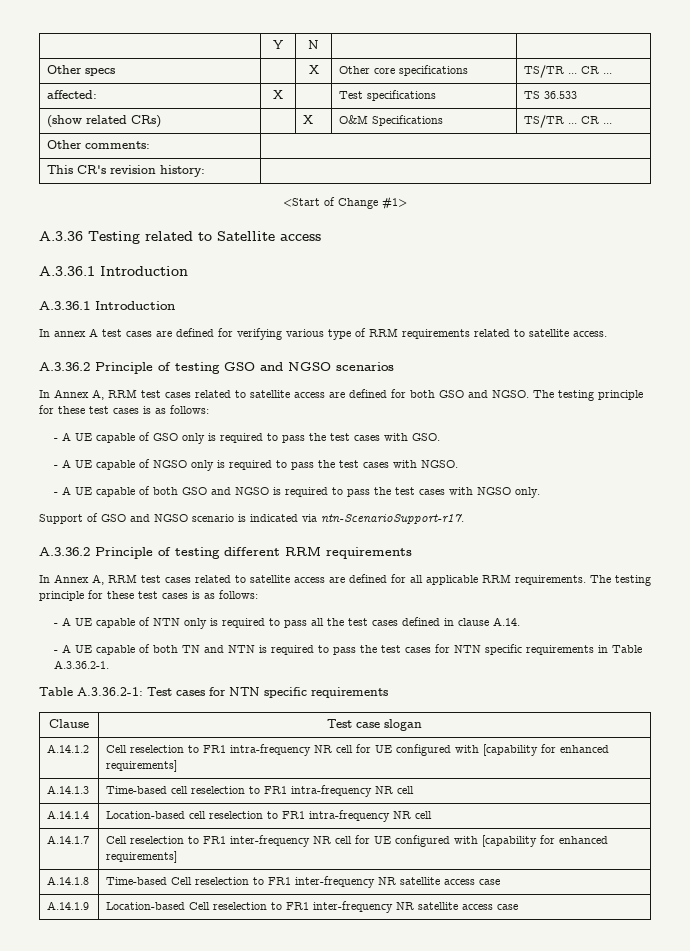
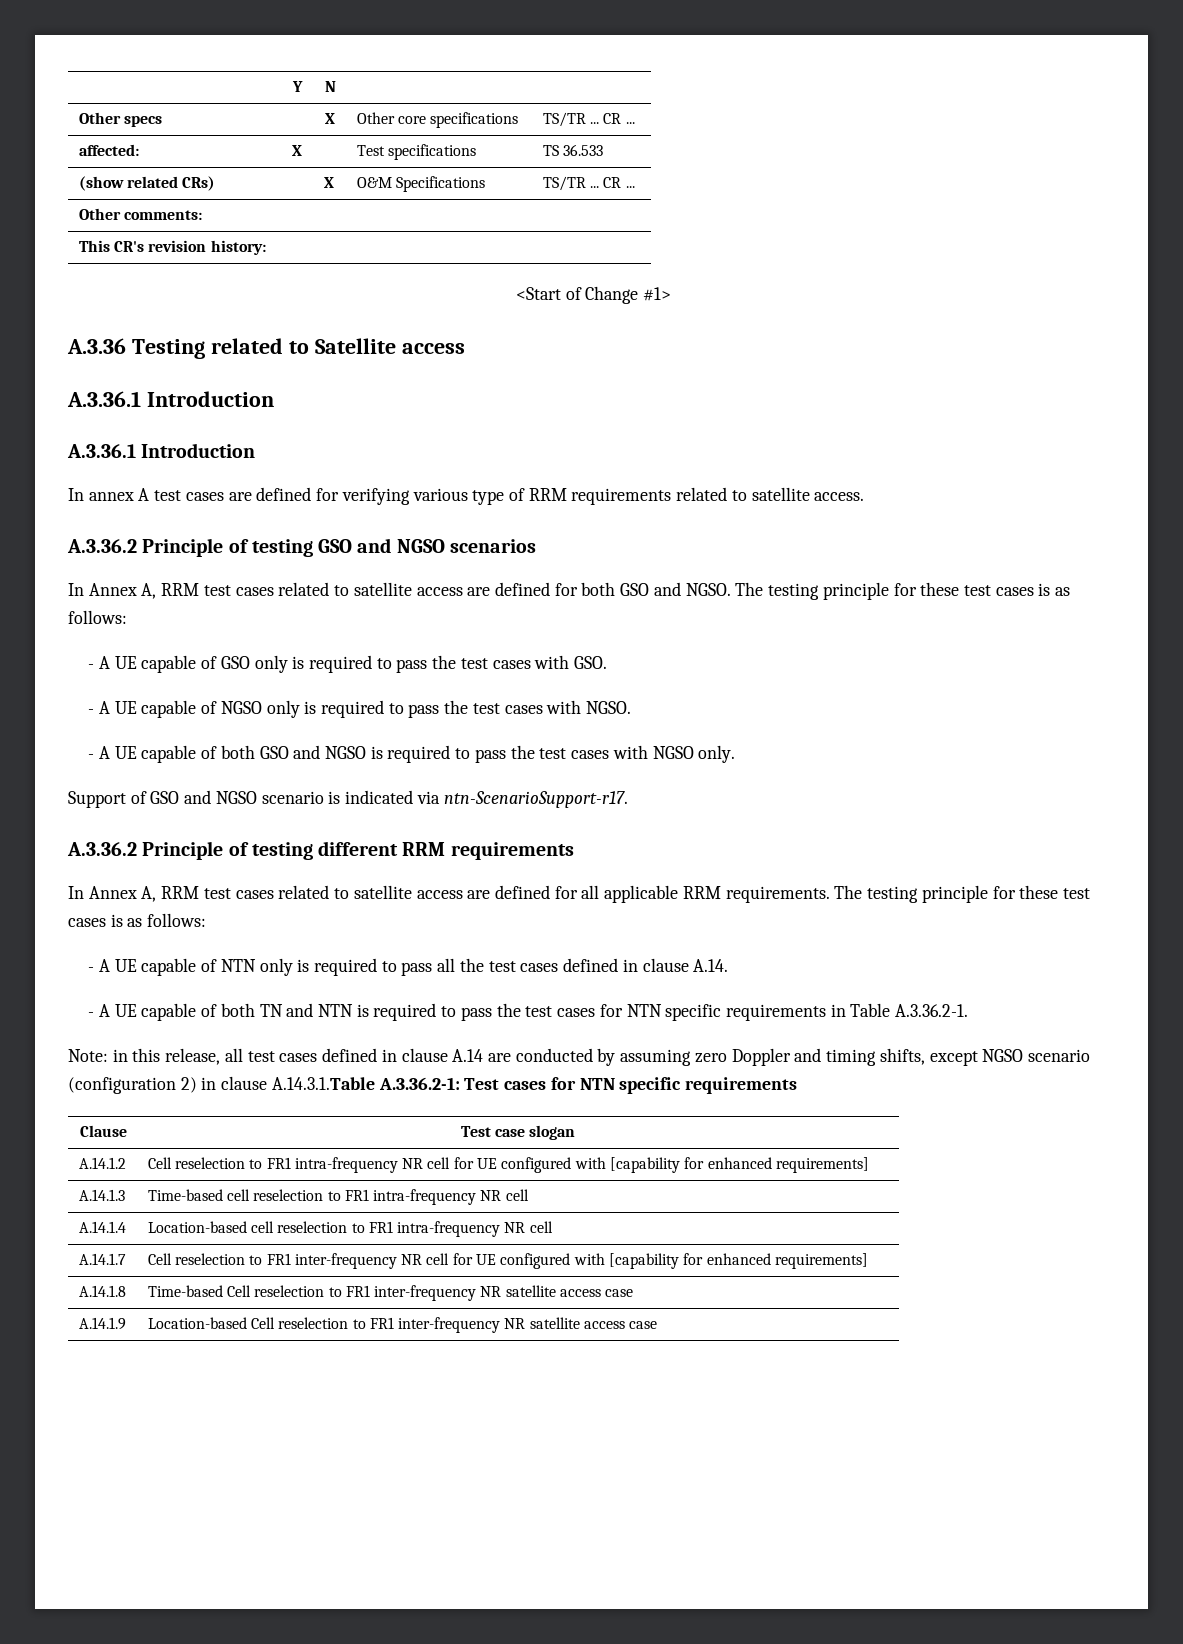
[39,687,73,696] Table -> [68,1048,1090,1066] [68,1076,375,1094] Note: in this release, all test cases defined in clause A.14 are conducted by assuming zero Doppler and timing shifts, except NGSO scenario (configuration 2) in clause A.14.3.1.Table

